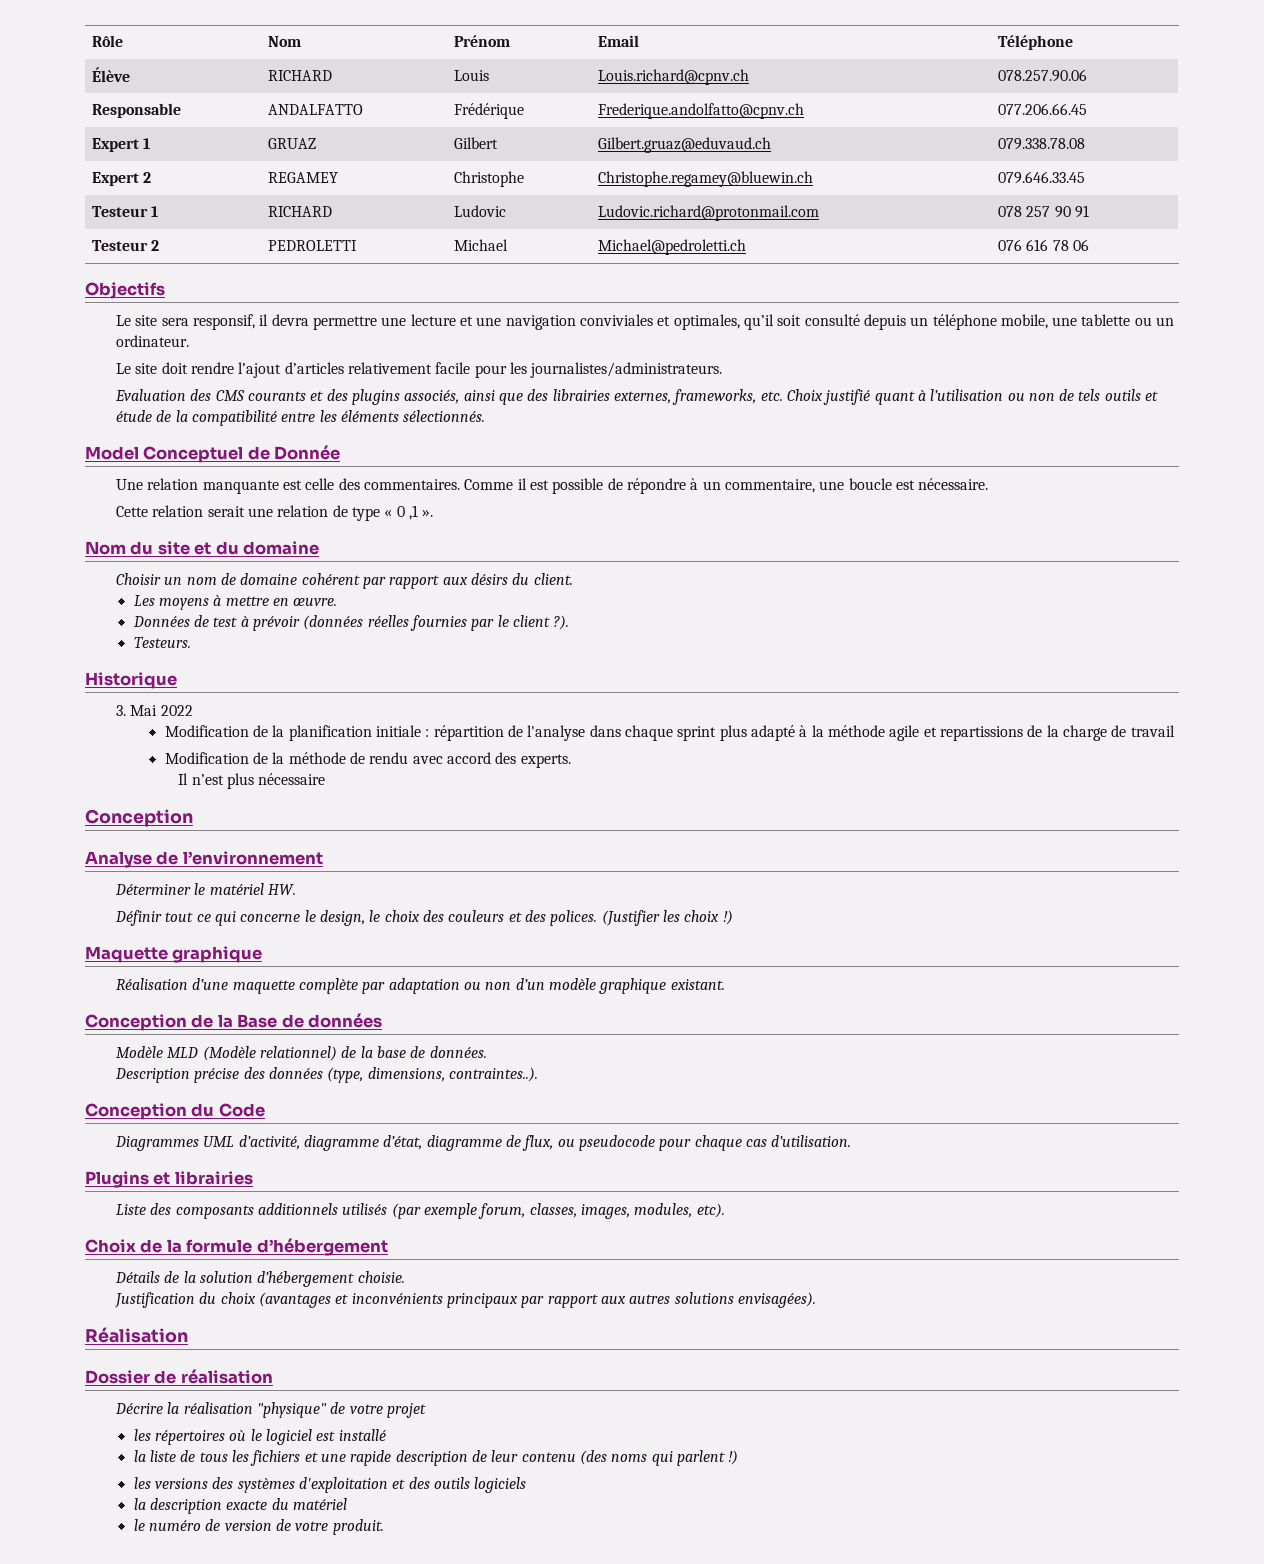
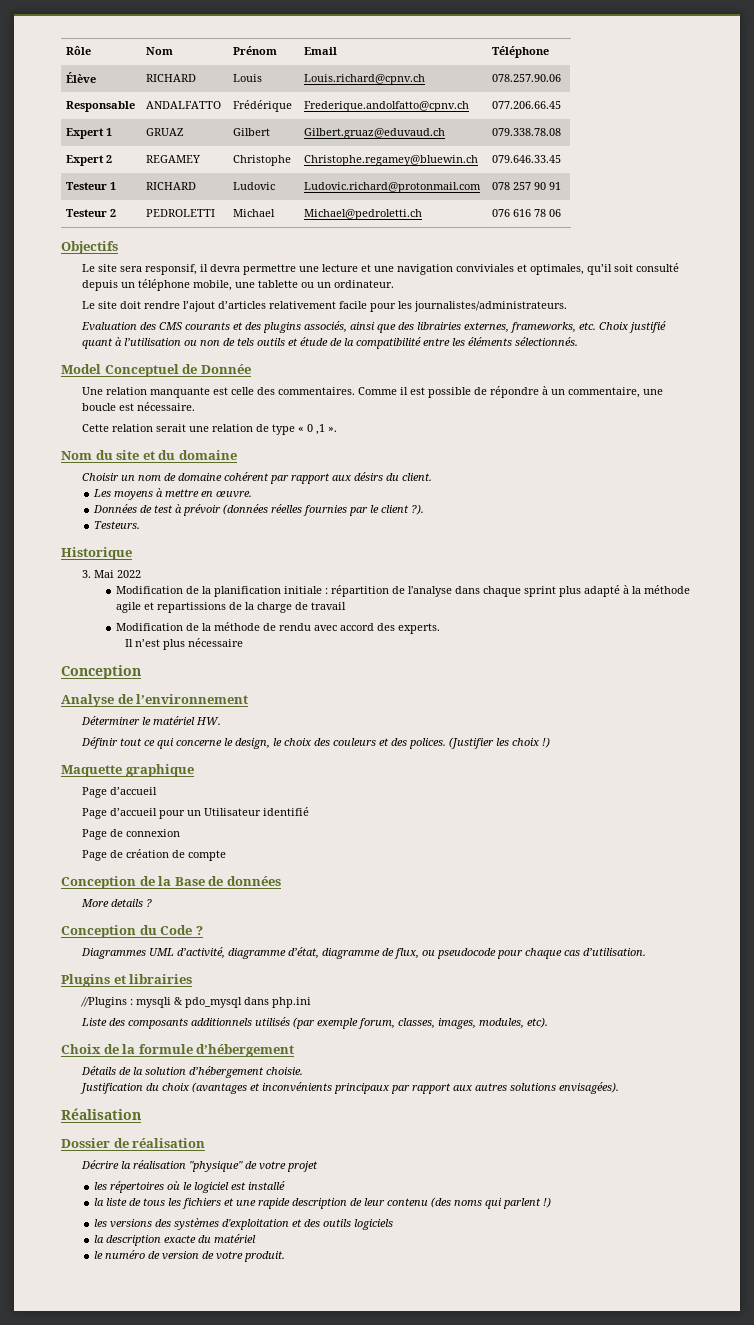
[116,978,725,994] Réalisation d’une maquette complète par adaptation ou non d’un modèle graphique existant. -> [82,787,158,798] [82,807,310,819] [82,829,181,840] [82,849,227,861] Page d’accueil // Page d’accueil pour un Utilisateur identifié // Page de connexion // Page de création de compte
[116,1046,487,1061] [115,1067,539,1083] Modèle MLD (Modèle relationnel) de la base de données. // Description précise des données (type, dimensions, contraintes..). -> [81,899,153,907] More details ?
(265, 1110) none -> [195,926,203,935] ?
(253, 1178) none -> [80,997,312,1008] // //Plugins : mysqli & pdo_mysql dans php.ini

